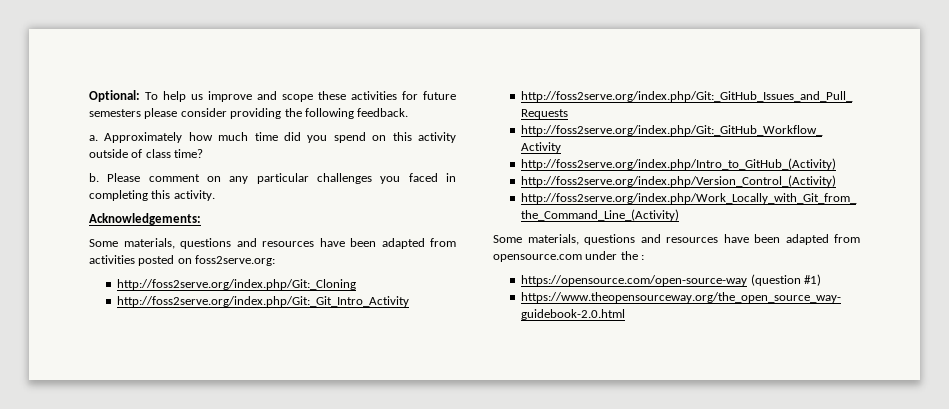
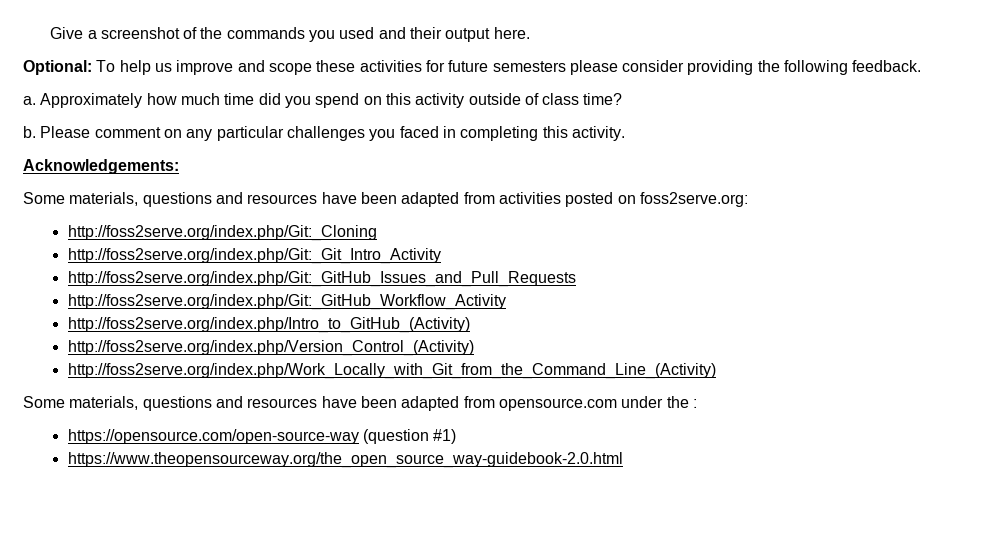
(89, 96) none -> [50,27,530,42] Give a screenshot of the commands you used and their output here. //

